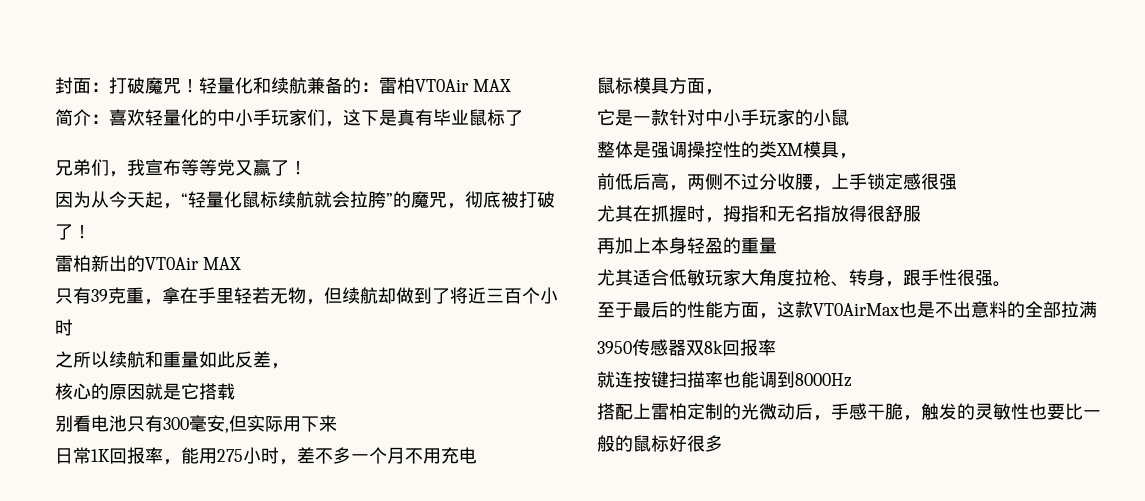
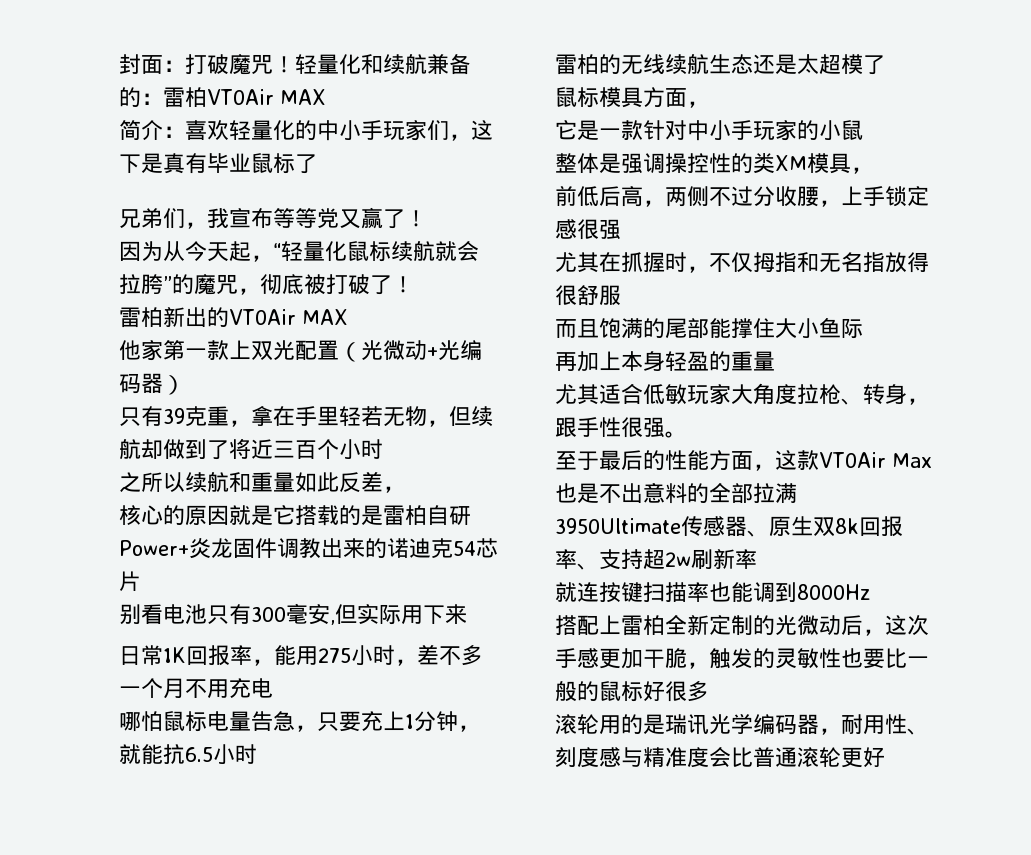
(241, 263) none -> [119,340,482,362] [119,373,185,395] // 他家第一款上双光配置（光微动+光编码器）
(235, 391) none -> [339,505,471,526] [119,538,498,559] [119,571,141,591] 的是雷柏自研Power+炎龙固件调教出来的诺迪克54芯片
(477, 455) none -> [119,711,480,732] [119,744,257,764] [555,54,885,75] // 哪怕鼠标电量告急，只要充上1分钟，就能抗6.5小时 // 雷柏的无线续航生态还是太超模了
(723, 220) none -> [709,252,753,272] 不仅
(921, 213) none -> [555,317,863,339] // 而且饱满的尾部能撑住大小鱼际
[813,303,899,316] VT0AirMax -> [819,452,932,468] VT0Air Max
[597,339,686,356] 3950传感器 -> [555,516,813,537] 3950Ultimate传感器、原生
(776, 347) none -> [577,549,757,570] 、支持超2w刷新率
(687, 411) none -> [665,615,709,635] 全新
[831,403,867,420] 手感 -> [885,615,929,635] [555,648,643,669] 这次手感更加
(723, 443) none -> [555,714,929,735] [555,747,885,768] // 滚轮用的是瑞讯光学编码器，耐用性、刻度感与精准度会比普通滚轮更好

